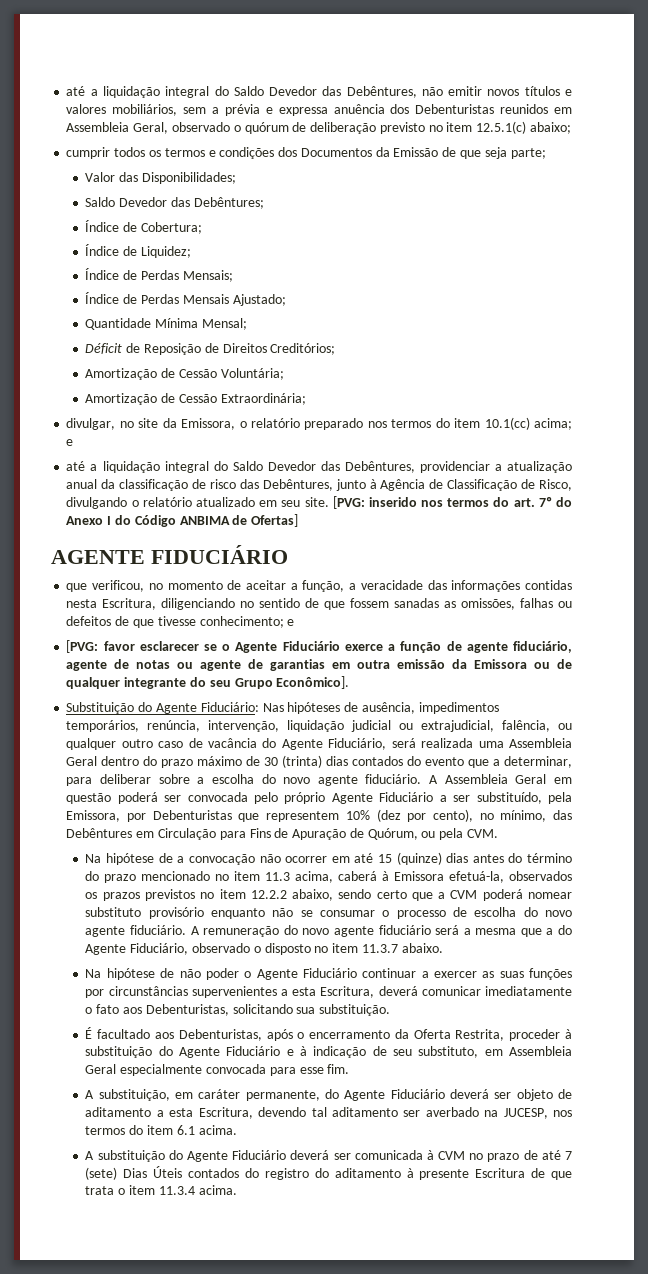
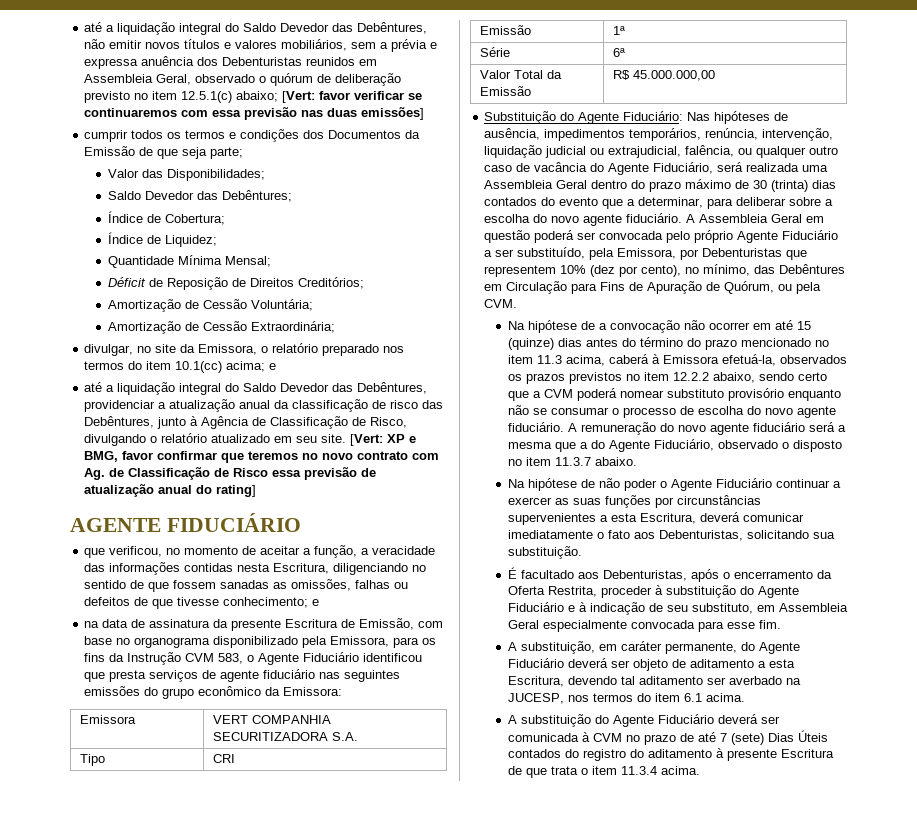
(571, 128) none -> [282,91,423,103] [84,107,425,120] [Vert: favor verificar se continuaremos com essa previsão nas duas emissões]
[85,268,233,282] [85,292,286,306] // Índice de Perdas Mensais; // Índice de Perdas Mensais Ajustado; -> (217, 241) none
[332,496,573,509] [66,514,299,527] [PVG: inserido nos termos do art. 7º do Anexo I do Código ANBIMA de Ofertas] -> [350,434,417,446] [84,451,440,463] [84,467,377,480] [84,484,257,497] [Vert: XP e BMG, favor confirmar que teremos no novo contrato com Ag. de Classificação de Risco essa previsão de atualização anual do rating]
[66,640,572,653] [66,659,572,671] [66,676,350,689] [PVG: favor esclarecer se o Agente Fiduciário exerce a função de agente fiduciário, agente de notas ou agente de garantias em outra emissão da Emissora ou de qualquer integrante do seu Grupo Econômico]. -> [84,618,444,631] [84,636,437,648] [84,652,423,665] [84,669,401,682] [84,686,343,699] [80,715,137,724] [213,715,332,724] [213,732,359,741] [80,754,106,766] [213,754,236,763] [480,25,532,35] [613,26,626,35] [480,47,511,57] [613,48,626,57] [480,70,563,79] [480,86,532,96] [613,70,716,81] na data de assinatura da presente Escritura de Emissão, com base no organograma disponibilizado pela Emissora, para os fins da Instrução CVM 583, o Agente Fiduciário identificou que presta serviços de agente fiduciário nas seguintes emissões do grupo econômico da Emissora: // Emissora | VERT COMPANHIA SECURITIZADORA S.A. // Tipo | CRI // Emissão | 1ª // Série | 6ª // Valor Total da Emissão | R$ 45.000.000,00

